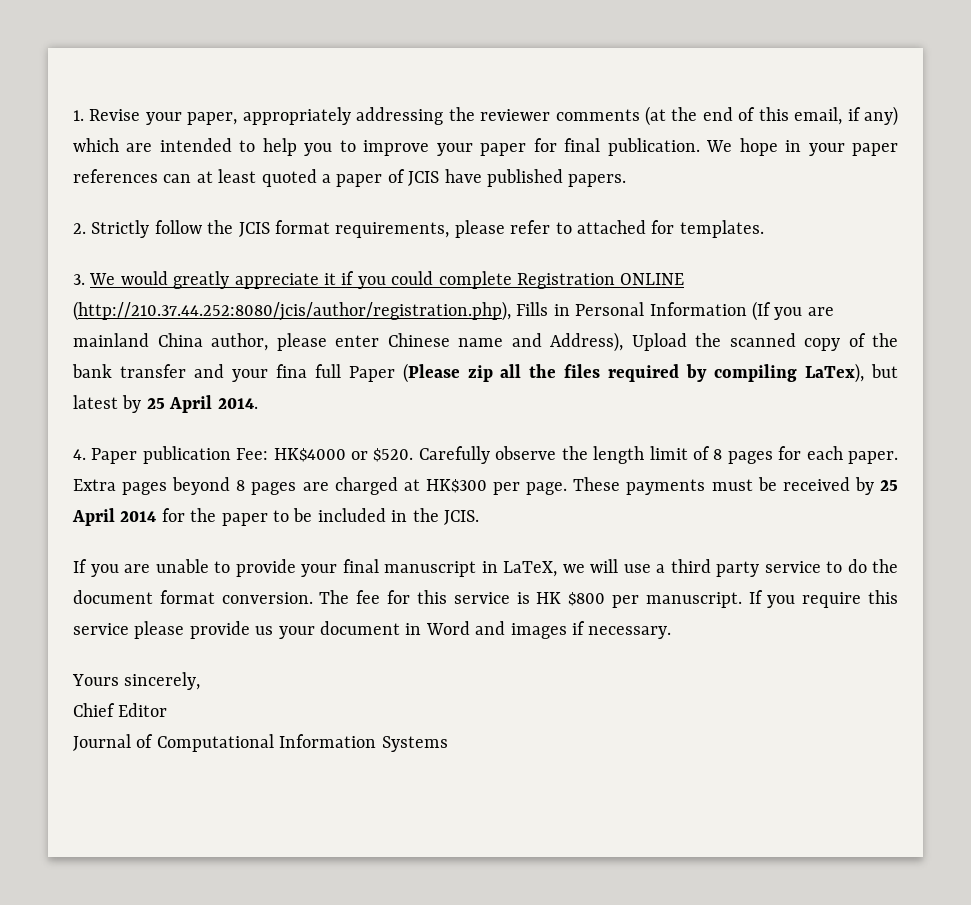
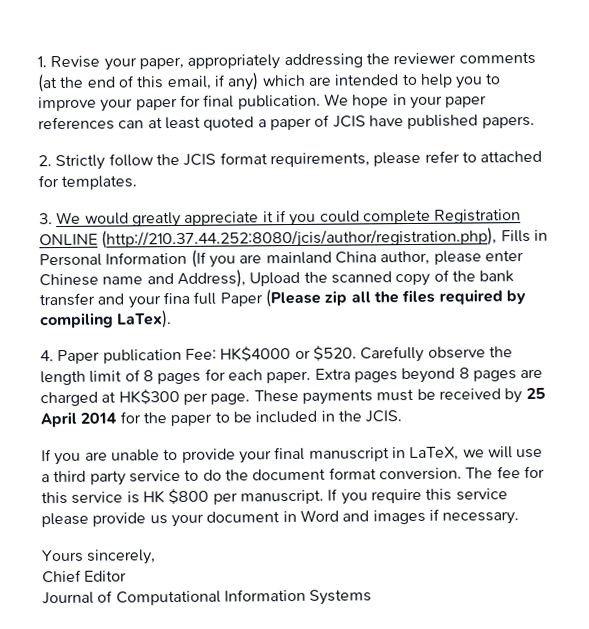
[805,363,898,383] [73,395,258,413] LaTex), but latest by 25 April 2014. -> [116,310,173,329] LaTex).

